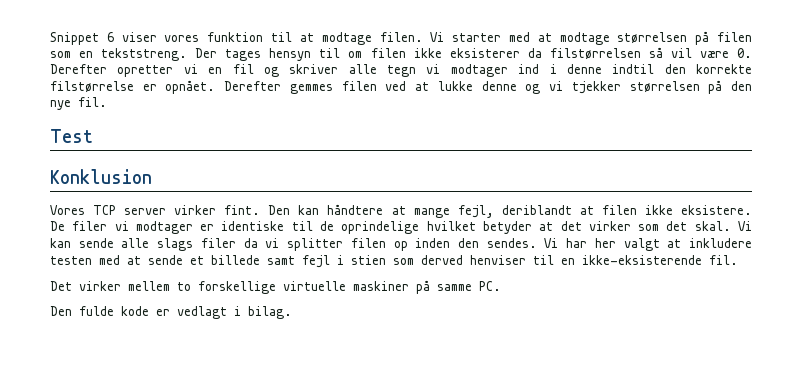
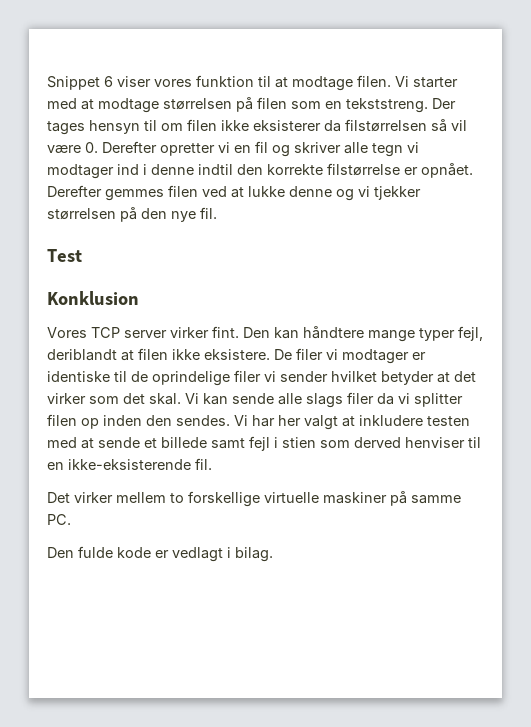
[391,206,450,218] at mange -> [368,328,455,342] mange typer
(420, 227) none -> [234,370,328,382] filer vi sender

